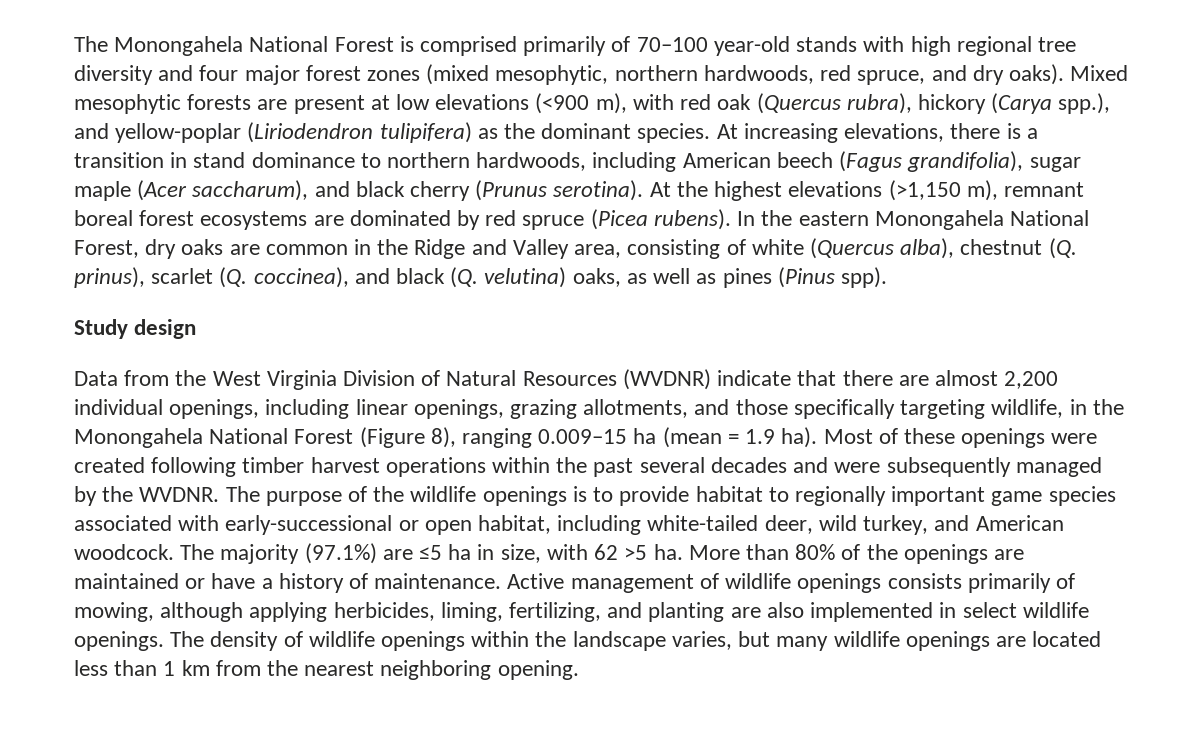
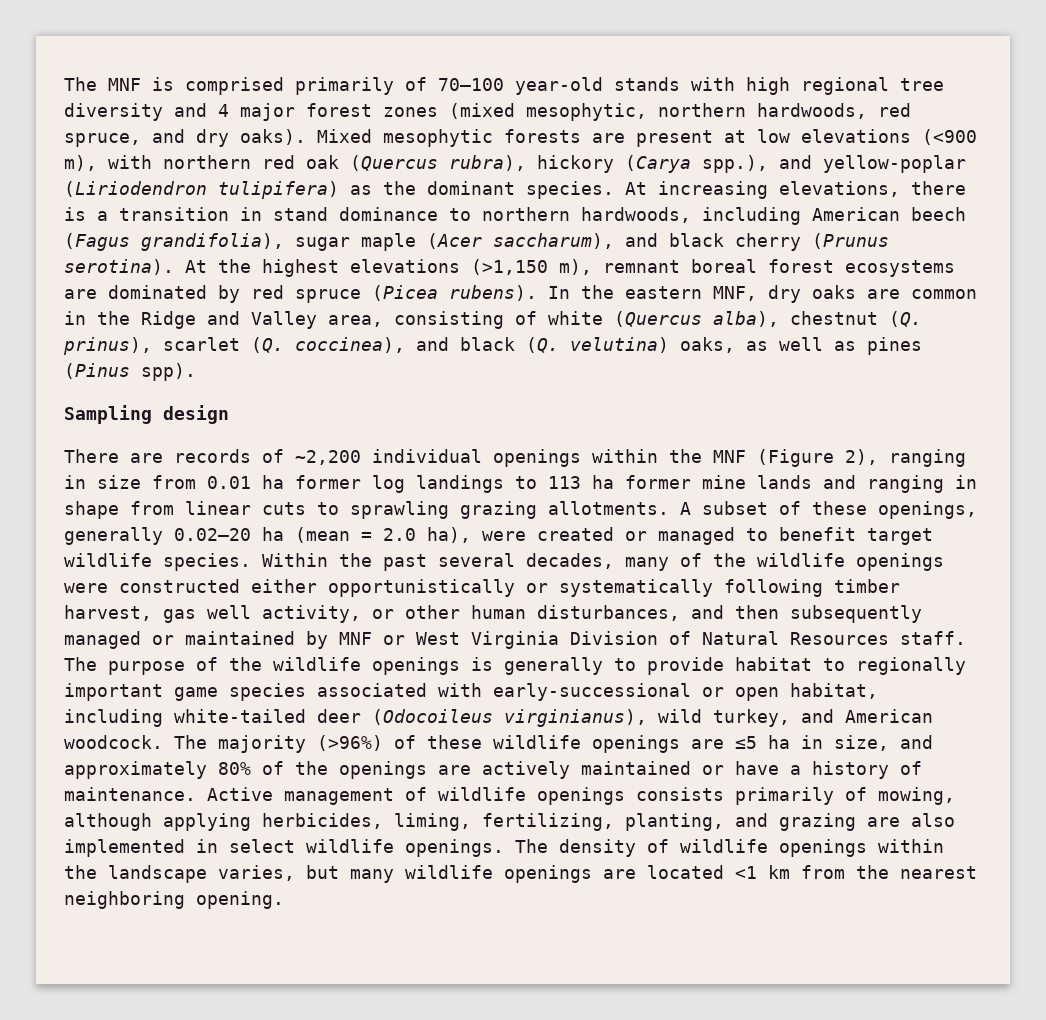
[74,36,394,56] The Monongahela National Forest -> [64,77,141,91] The MNF
[199,65,239,81] four -> [218,104,229,117] 4
(674, 102) none -> [163,155,251,169] northern
[874,210,1089,230] [74,240,139,258] Monongahela National Forest, -> [713,286,757,301] MNF,
[74,319,128,339] Study -> [64,405,152,424] Sampling
[74,370,207,386] Data from the -> [64,449,966,467] [64,475,977,493] [64,501,977,519] [64,527,933,545] [64,553,944,571] [64,579,900,597] [64,605,922,623] [64,631,405,649] There are records of ~2,200 individual openings within the MNF (Figure 2), ranging in size from 0.01 ha former log landings to 113 ha former mine lands and ranging in shape from linear cuts to sprawling grazing allotments. A subset of these openings, generally 0.02–20 ha (mean = 2.0 ha), were created or managed to benefit target wildlife species. Within the past several decades, many of the wildlife openings were constructed either opportunistically or systematically following timber harvest, gas well activity, or other human disturbances, and then subsequently managed or maintained by MNF or
[622,369,1059,390] [74,399,1124,419] [74,427,1098,448] [74,457,1102,477] [74,486,220,506] (WVDNR) indicate that there are almost 2,200 individual openings, including linear openings, grazing allotments, and those specifically targeting wildlife, in the Monongahela National Forest (Figure 8), ranging 0.009–15 ha (mean = 1.9 ha). Most of these openings were created following timber harvest operations within the past several decades and were subsequently managed by the WVDNR. -> [900,631,966,645] staff.
(587, 494) none -> [504,657,603,675] generally
[764,515,813,534] deer, -> [317,709,647,727] deer (Odocoileus virginianus),
[304,543,377,564] (97.1%) -> [317,735,680,753] (>96%) of these wildlife openings
[546,544,789,560] with 62 >5 ha. More than -> [900,735,933,749] [64,761,207,779] and approximately
(1024, 554) none -> [482,761,570,779] actively
[607,602,725,622] and planting -> [625,813,856,831] planting, and grazing
[74,660,176,676] less than 1 -> [735,866,757,879] <1

